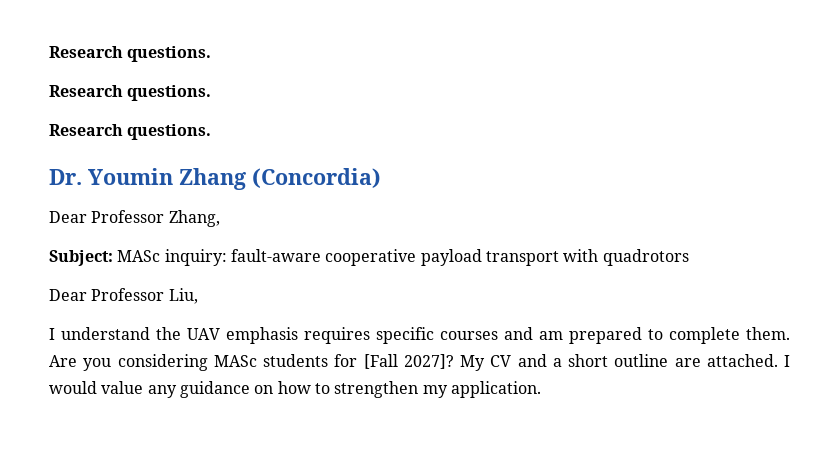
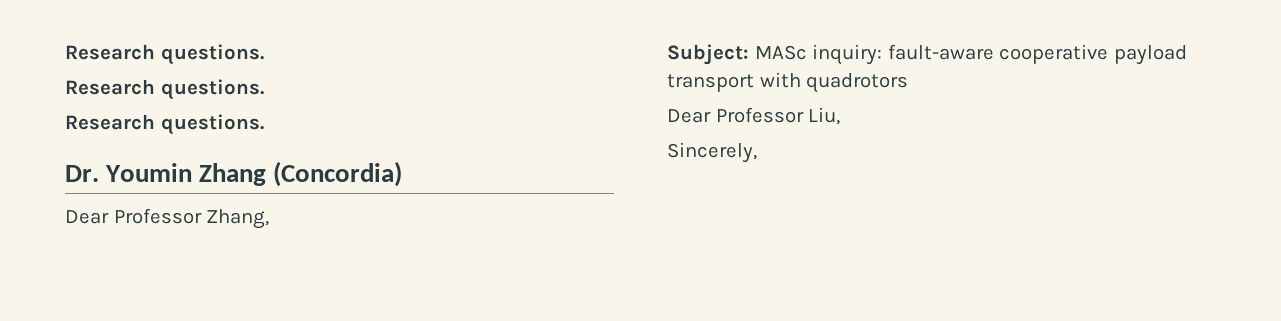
[49,327,790,344] [49,354,790,371] [49,381,541,398] I understand the UAV emphasis requires specific courses and am prepared to complete them. Are you considering MASc students for [Fall 2027]? My CV and a short outline are attached. I would value any guidance on how to strengthen my application. -> [667,142,757,163] Sincerely,

